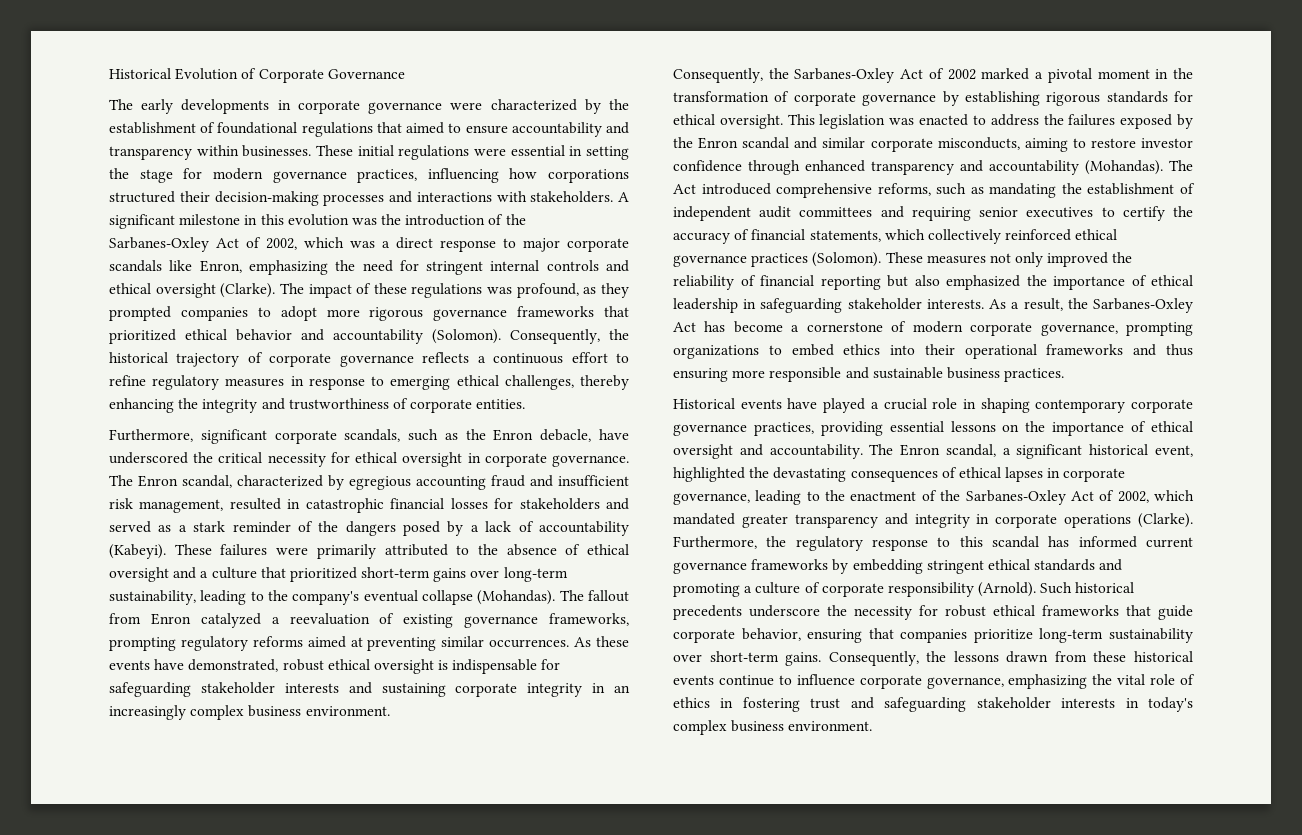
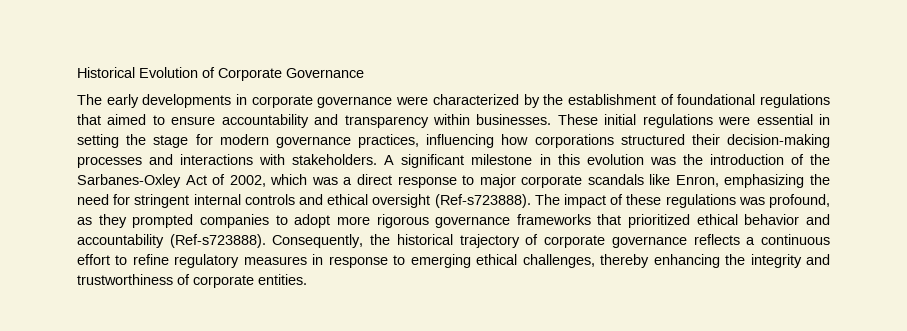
[220,283,276,298] (Clarke). -> [434,194,531,208] (Ref-s723888).
[432,329,501,344] (Solomon). -> [169,234,266,248] (Ref-s723888).
[109,429,629,444] [109,452,629,467] [109,475,629,490] [109,498,629,513] [109,521,629,536] [109,544,629,559] [109,567,568,582] [109,590,629,605] [109,613,629,628] [109,636,630,651] [109,659,561,674] [109,682,630,697] [109,705,390,720] [673,68,1193,83] [673,91,1193,106] [673,114,1193,129] [673,137,1193,152] [673,160,1193,175] [673,183,1195,198] [673,206,1193,221] [673,229,1118,244] [673,252,1133,267] [673,275,1193,290] [673,298,1193,313] [673,321,1193,336] [673,344,1193,359] [673,367,1065,382] [673,398,1193,413] [673,421,1193,436] [673,444,1193,459] [673,467,1126,482] [673,490,1194,505] [673,513,1193,528] [673,536,1193,551] [673,559,1123,574] [673,582,1135,597] [673,605,1193,620] [673,628,1193,643] [673,651,1193,666] [673,674,1195,689] [673,697,1193,712] [673,720,873,735] // Furthermore, significant corporate scandals, such as the Enron debacle, have underscored the critical necessity for ethical oversight in corporate governance. The Enron scandal, characterized by egregious accounting fraud and insufficient risk management, resulted in catastrophic financial losses for stakeholders and served as a stark reminder of the dangers posed by a lack of accountability (Kabeyi). These failures were primarily attributed to the absence of ethical oversight and a culture that prioritized short-term gains over long-term sustainability, leading to the company's eventual collapse (Mohandas). The fallout from Enron catalyzed a reevaluation of existing governance frameworks, prompting regulatory reforms aimed at preventing similar occurrences. As these events have demonstrated, robust ethical oversight is indispensable for safeguarding stakeholder interests and sustaining corporate integrity in an increasingly complex business environment. // Consequently, the Sarbanes-Oxley Act of 2002 marked a pivotal moment in the transformation of corporate governance by establishing rigorous standards for ethical oversight. This legislation was enacted to address the failures exposed by the Enron scandal and similar corporate misconducts, aiming to restore investor confidence through enhanced transparency and accountability (Mohandas). The Act introduced comprehensive reforms, such as mandating the establishment of independent audit committees and requiring senior executives to certify the accuracy of financial statements, which collectively reinforced ethical governance practices (Solomon). These measures not only improved the reliability of financial reporting but also emphasized the importance of ethical leadership in safeguarding stakeholder interests. As a result, the Sarbanes-Oxley Act has become a cornerstone of modern corporate governance, prompting organizations to embed ethics into their operational frameworks and thus ensuring more responsible and sustainable business practices. // Historical events have played a crucial role in shaping contemporary corporate governance practices, providing essential lessons on the importance of ethical oversight and accountability. The Enron scandal, a significant historical event, highlighted the devastating consequences of ethical lapses in corporate governance, leading to the enactment of the Sarbanes-Oxley Act of 2002, which mandated greater transparency and integrity in corporate operations (Clarke). Furthermore, the regulatory response to this scandal has informed current governance frameworks by embedding stringent ethical standards and promoting a culture of corporate responsibility (Arnold). Such historical precedents underscore the necessity for robust ethical frameworks that guide corporate behavior, ensuring that companies prioritize long-term sustainability over short-term gains. Consequently, the lessons drawn from these historical events continue to influence corporate governance, emphasizing the vital role of ethics in fostering trust and safeguarding stakeholder interests in today's complex business environment. -> (307, 279) none

